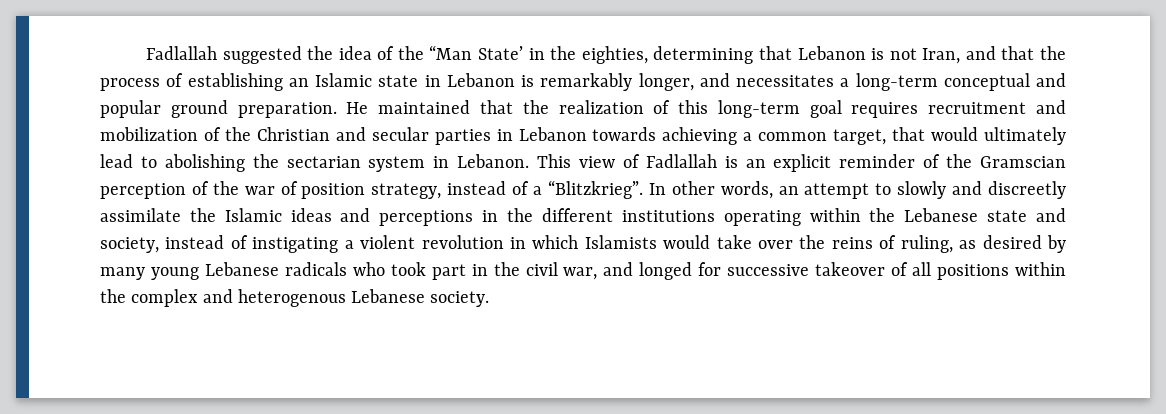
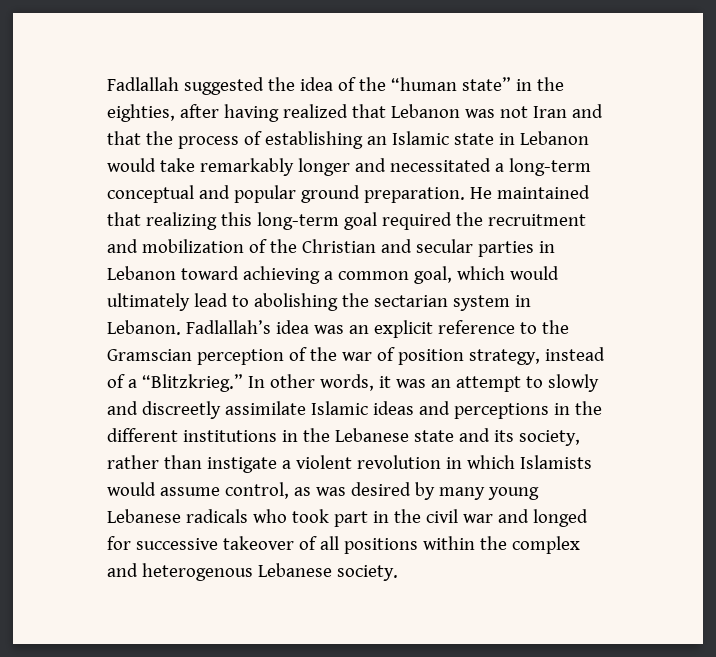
[429,45,524,60] “Man State’ -> [390,77,511,91] “human state”
[653,46,961,64] determining that Lebanon is not Iran, -> [179,104,567,122] after having realized that Lebanon was not Iran
[521,73,834,91] is remarkably longer, and necessitates -> [107,158,491,176] would take remarkably longer and necessitated
[522,100,671,114] the realization of -> [145,212,217,230] realizing
[851,102,919,118] requires -> [381,212,483,230] required the
[592,127,657,141] towards -> [180,266,239,280] toward
[833,127,926,145] target, that -> [413,266,505,284] goal, which
[537,154,941,172] This view of Fadlallah is an explicit reminder of -> [185,320,537,338] Fadlallah’s idea was an explicit reference to
[547,180,643,199] “Blitzkrieg”. -> [141,374,243,392] “Blitzkrieg.”
(773, 190) none -> [378,376,426,388] it was
[189,208,216,222] the -> (306, 408) none
[723,208,861,226] operating within -> [281,430,298,442] in
[100,235,339,253] society, instead of instigating -> [493,430,580,446] [107,455,277,473] its society, rather than instigate
[716,235,977,253] take over the reins of ruling, as -> [159,482,346,499] assume control, as was
[563,267,598,280] war, -> [462,514,493,523] war

